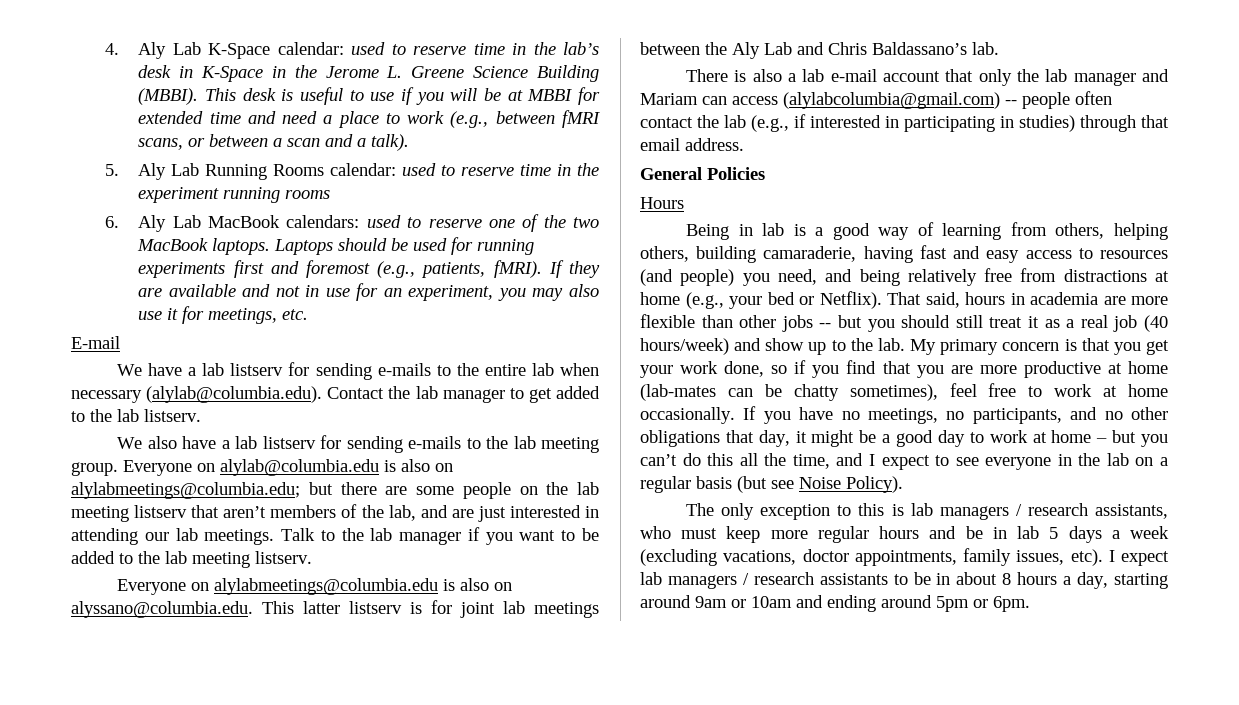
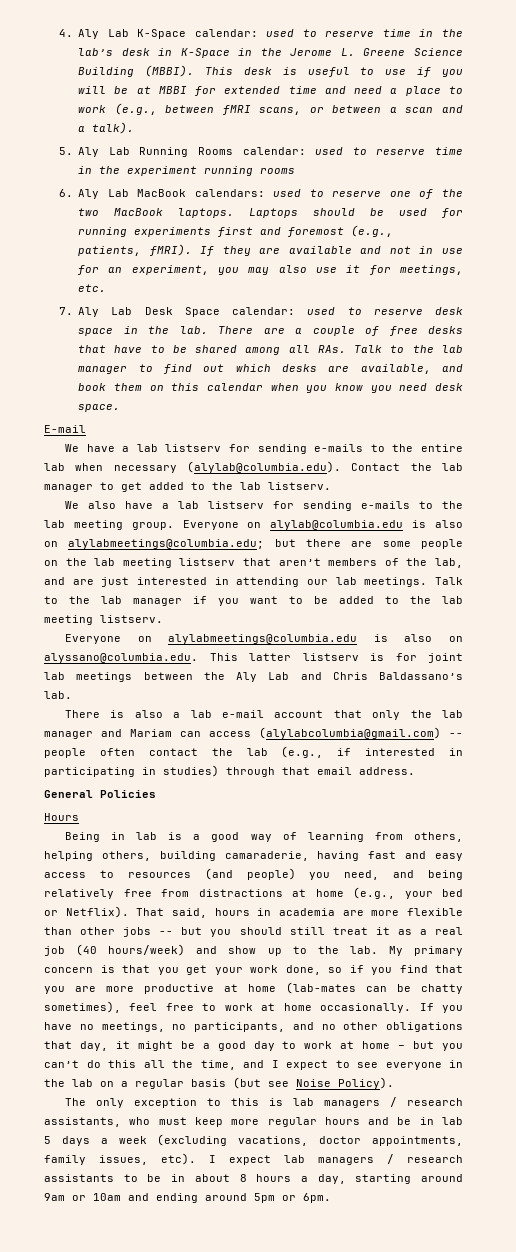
(309, 314) none -> [58,307,463,317] [78,326,464,336] [78,345,463,355] [78,364,463,374] [78,383,463,393] [78,404,121,412] // 7. Aly Lab Desk Space calendar: used to reserve desk space in the lab. There are a couple of free desks that have to be shared among all RAs. Talk to the lab manager to find out which desks are available, and book them on this calendar when you know you need desk space.

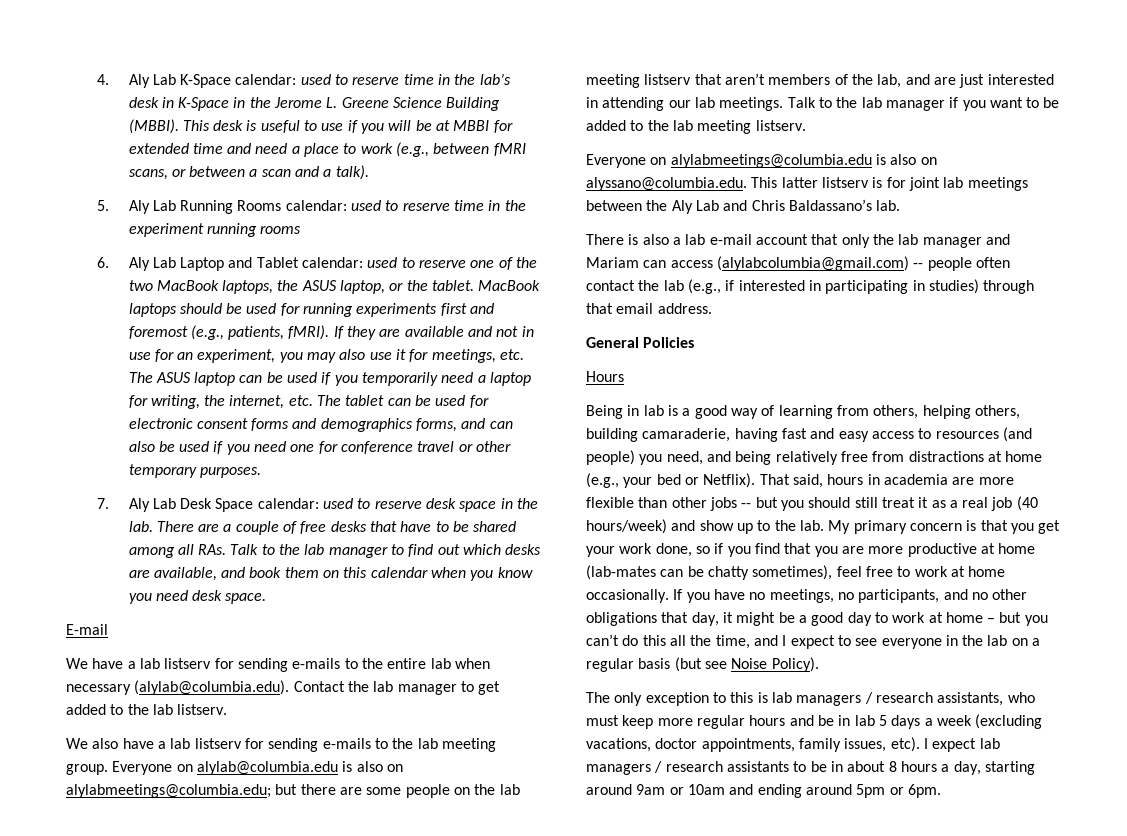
[137,189,265,197] MacBook calendars: -> [180,257,364,271] Laptop and Tablet calendar:
[178,208,299,218] laptops. Laptops -> [222,280,541,294] [128,303,177,317] laptops, the ASUS laptop, or the tablet. MacBook laptops
(107, 288) none -> [128,372,532,386] [128,395,489,409] [128,418,513,432] [128,441,512,455] [128,464,261,478] The ASUS laptop can be used if you temporarily need a laptop for writing, the internet, etc. The tablet can be used for electronic consent forms and demographics forms, and can also be used if you need one for conference travel or other temporary purposes.

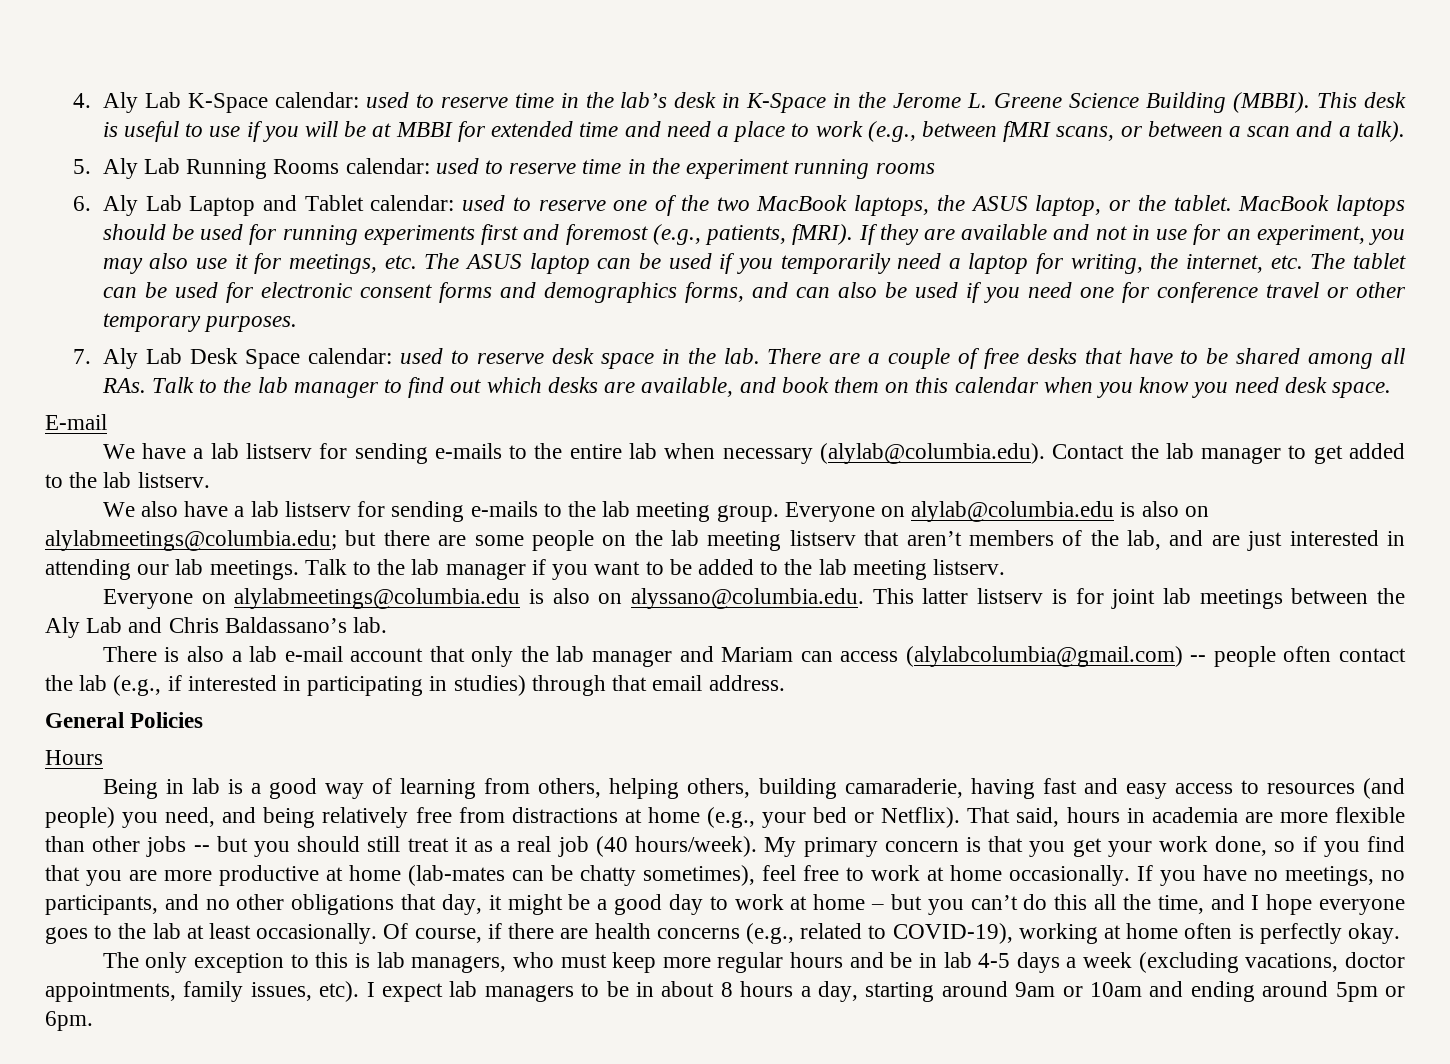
[586,519,824,534] hours/week) and show up to the lab. -> [635,836,758,857] hours/week).
[790,635,1041,649] [586,657,819,672] expect to see everyone in the lab on a regular basis (but see Noise Policy). -> [1266,894,1405,915] [45,923,1401,944] hope everyone goes to the lab at least occasionally. Of course, if there are health concerns (e.g., related to COVID-19), working at home often is perfectly okay.
[796,692,1004,706] managers / research assistants, -> [411,956,507,973] managers,
[878,715,887,726] 5 -> [978,953,1011,968] 4-5
[654,761,789,773] / research assistants -> (574, 993) none

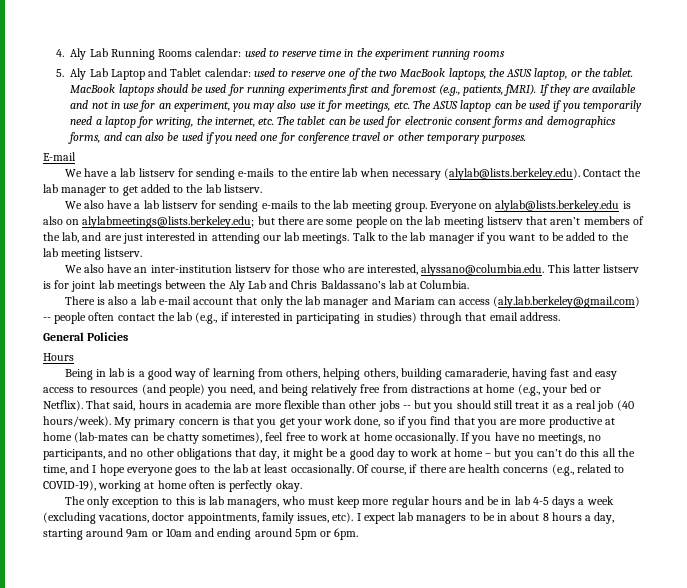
[187,92,1407,113] [102,121,1405,142] [73,158,181,179] K-Space calendar: used to reserve time in the lab’s desk in K-Space in the Jerome L. Greene Science Building (MBBI). This desk is useful to use if you will be at MBBI for extended time and need a place to work (e.g., between fMRI scans, or between a scan and a talk). // 5. Aly Lab -> (108, 52) none
[73,196,92,211] 6. -> [56,69,65,77] 5.
[73,348,1406,369] [101,377,1392,398] // 7. Aly Lab Desk Space calendar: used to reserve desk space in the lab. There are a couple of free desks that have to be shared among all RAs. Talk to the lab manager to find out which desks are available, and book them on this calendar when you know you need desk space. -> (527, 139) none
[819,443,1045,464] (alylab@columbia.edu). -> [444,168,581,180] (alylab@lists.berkeley.edu).
[911,501,1209,522] [45,530,337,551] alylab@columbia.edu is also on alylabmeetings@columbia.edu; -> [495,200,631,212] [43,216,255,228] alylab@lists.berkeley.edu is also on alylabmeetings@lists.berkeley.edu;
[102,588,623,609] Everyone on alylabmeetings@columbia.edu is also on -> [64,264,419,275] We also have an inter-institution listserv for those who are interested,
[353,617,388,633] lab. -> [388,280,470,289] lab at Columbia.
[905,646,1183,667] (alylabcolumbia@gmail.com) -> [493,296,641,308] (aly.lab.berkeley@gmail.com)

